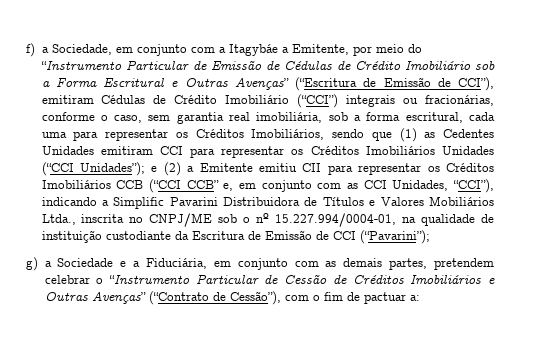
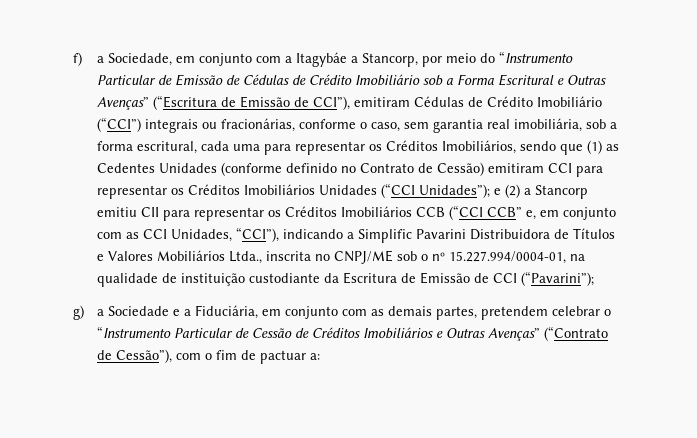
[291,44,349,55] Emitente, -> [361,53,418,67] Stancorp,
(94, 150) none -> [220,162,484,176] (conforme definido no Contrato de Cessão)
[199,163,253,172] Emitente -> [534,185,588,199] Stancorp

